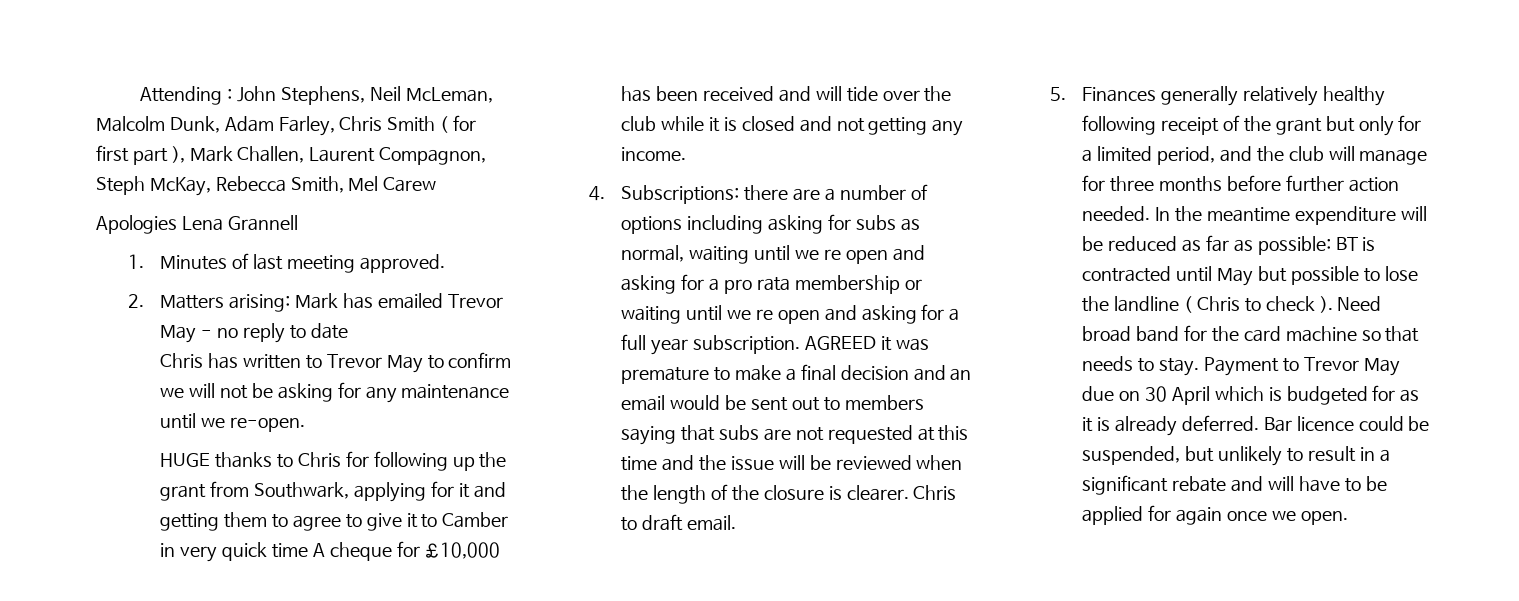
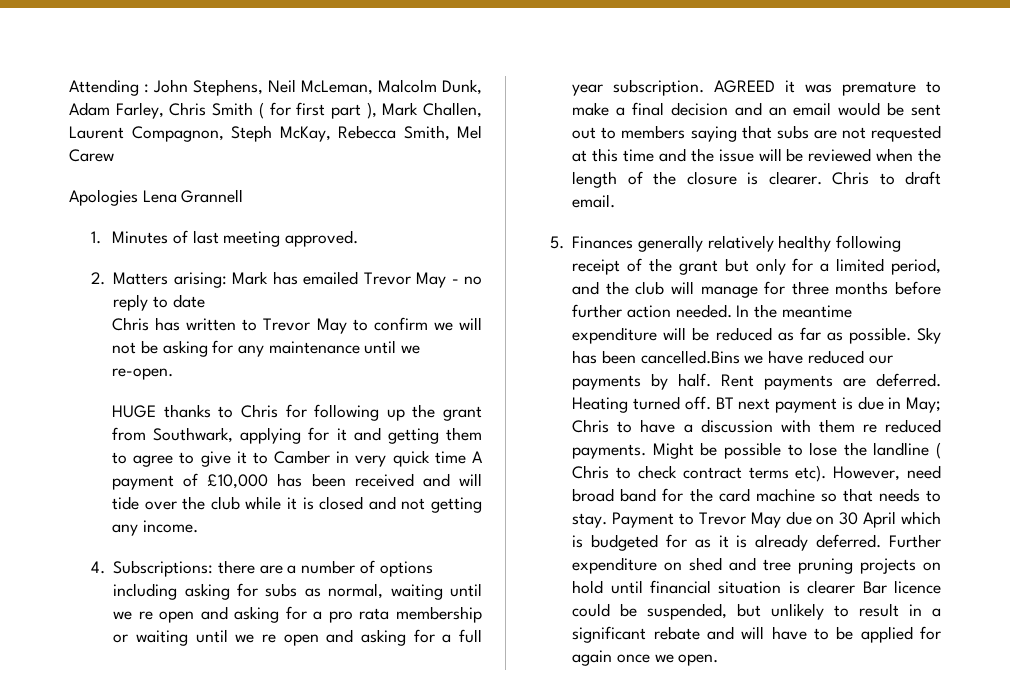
[329,541,420,561] cheque for -> [112,473,199,490] payment of
[1257,236,1376,255] [1082,266,1287,286] possible: BT is contracted until May but -> [848,327,941,344] [572,350,893,364] [572,373,941,390] [572,396,941,413] [572,419,941,433] [572,442,718,459] possible. Sky has been cancelled.Bins we have reduced our payments by half. Rent payments are deferred. Heating turned off. BT next payment is due in May; Chris to have a discussion with them re reduced payments. Might be
[1319,296,1382,313] ). Need -> [682,465,941,482] contract terms etc). However, need
(1259, 423) none -> [889,534,941,548] [572,557,941,574] [572,580,856,594] Further expenditure on shed and tree pruning projects on hold until financial situation is clearer

